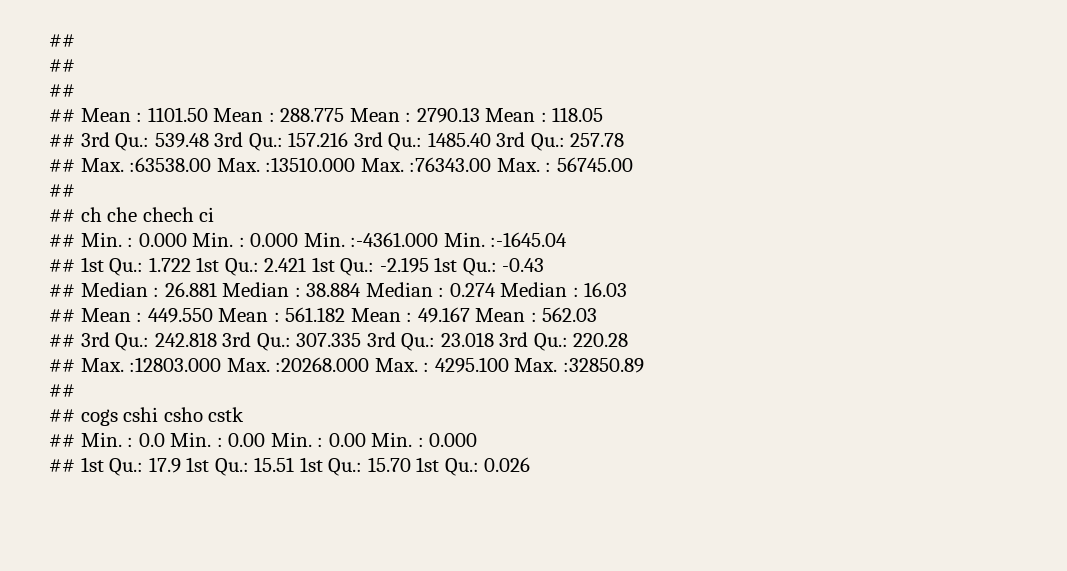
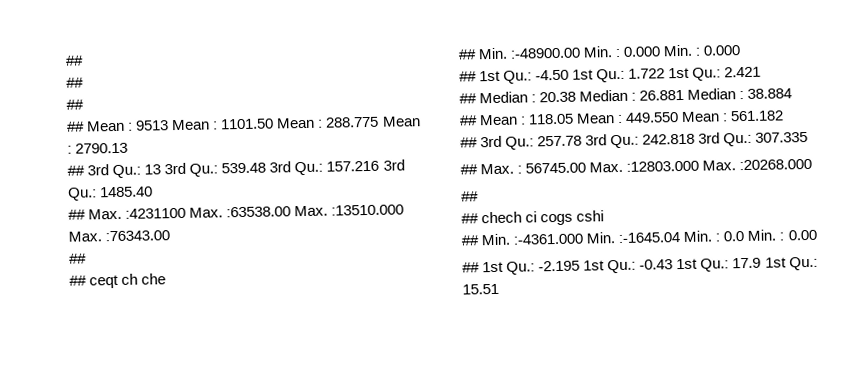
(143, 117) none -> [135,119,219,131] 9513 Mean :
[485,107,604,122] [49,132,150,151] Mean : 118.05 // ## 3rd Qu.: -> [67,162,219,179] // ## 3rd Qu.: 13 3rd Qu.:
[496,132,625,151] [49,158,124,172] 3rd Qu.: 257.78 // ## Max. -> [68,207,224,220] // ## Max. :4231100 Max.
[496,157,633,172] [49,184,75,197] [49,209,75,222] Max. : 56745.00 // ## // ## -> [69,253,87,264] [69,274,120,289] // ## // ## ceqt
[142,207,215,222] [49,232,568,247] [49,257,545,276] [49,282,628,297] [49,307,598,323] [49,332,629,351] [49,357,644,373] [49,384,75,397] [49,407,245,426] [49,432,413,447] chech ci // ## Min. : 0.000 Min. : 0.000 Min. :-4361.000 Min. :-1645.04 // ## 1st Qu.: 1.722 1st Qu.: 2.421 1st Qu.: -2.195 1st Qu.: -0.43 // ## Median : 26.881 Median : 38.884 Median : 0.274 Median : 16.03 // ## Mean : 449.550 Mean : 561.182 Mean : 49.167 Mean : 562.03 // ## 3rd Qu.: 242.818 3rd Qu.: 307.335 3rd Qu.: 23.018 3rd Qu.: 220.28 // ## Max. :12803.000 Max. :20268.000 Max. : 4295.100 Max. :32850.89 // ## // ## cogs cshi csho cstk // ## Min. : 0.0 Min. : 0.00 Min. : 0.00 Min. -> [458,44,694,60] // ## Min. :-48900.00 Min. : 0.000 Min.
[148,457,531,476] 17.9 1st Qu.: 15.51 1st Qu.: 15.70 1st Qu.: 0.026 -> [535,66,762,83] [459,88,793,104] [459,110,785,126] [460,131,809,150] [460,158,813,175] [461,191,479,202] [461,210,605,226] [461,229,817,246] [462,256,818,275] [462,283,499,295] -4.50 1st Qu.: 1.722 1st Qu.: 2.421 // ## Median : 20.38 Median : 26.881 Median : 38.884 // ## Mean : 118.05 Mean : 449.550 Mean : 561.182 // ## 3rd Qu.: 257.78 3rd Qu.: 242.818 3rd Qu.: 307.335 // ## Max. : 56745.00 Max. :12803.000 Max. :20268.000 // ## // ## chech ci cogs cshi // ## Min. :-4361.000 Min. :-1645.04 Min. : 0.0 Min. : 0.00 // ## 1st Qu.: -2.195 1st Qu.: -0.43 1st Qu.: 17.9 1st Qu.: 15.51

